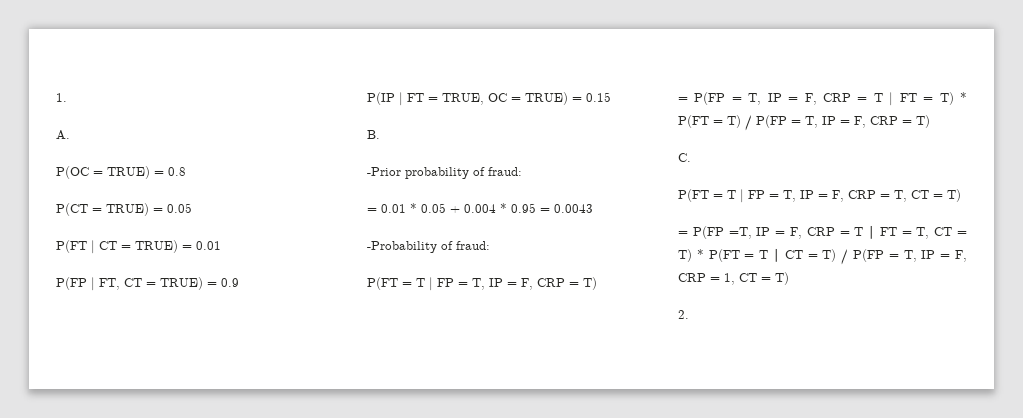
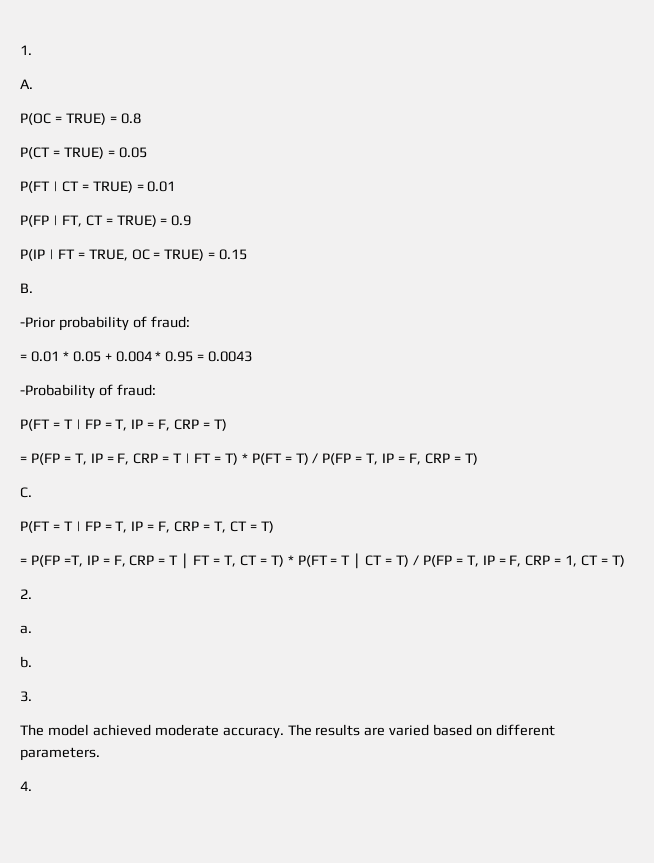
(689, 314) none -> [20,625,32,634] [20,656,32,668] [20,691,32,702] [20,724,556,739] [20,747,100,761] [20,781,32,791] // a. // b. // 3. // The model achieved moderate accuracy. The results are varied based on different parameters. // 4.

